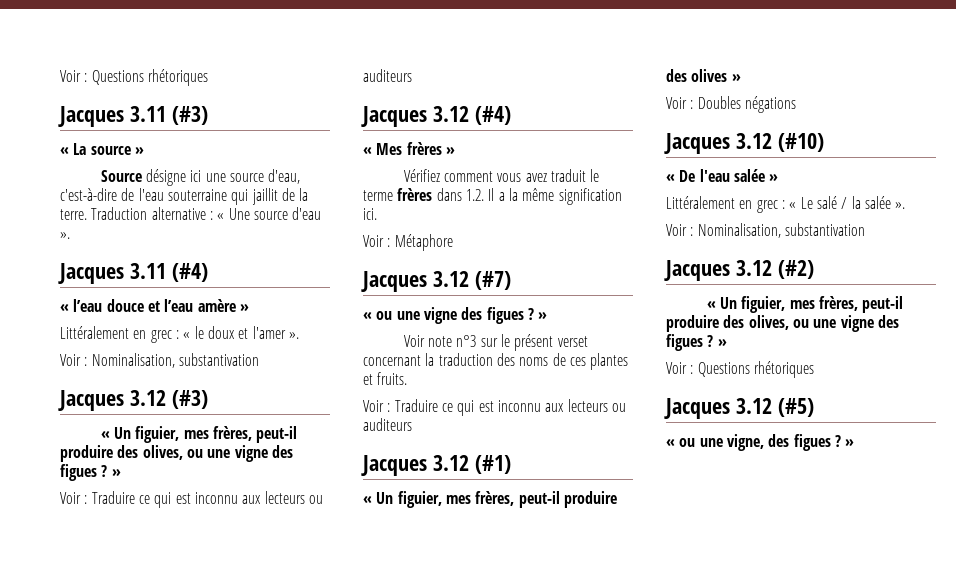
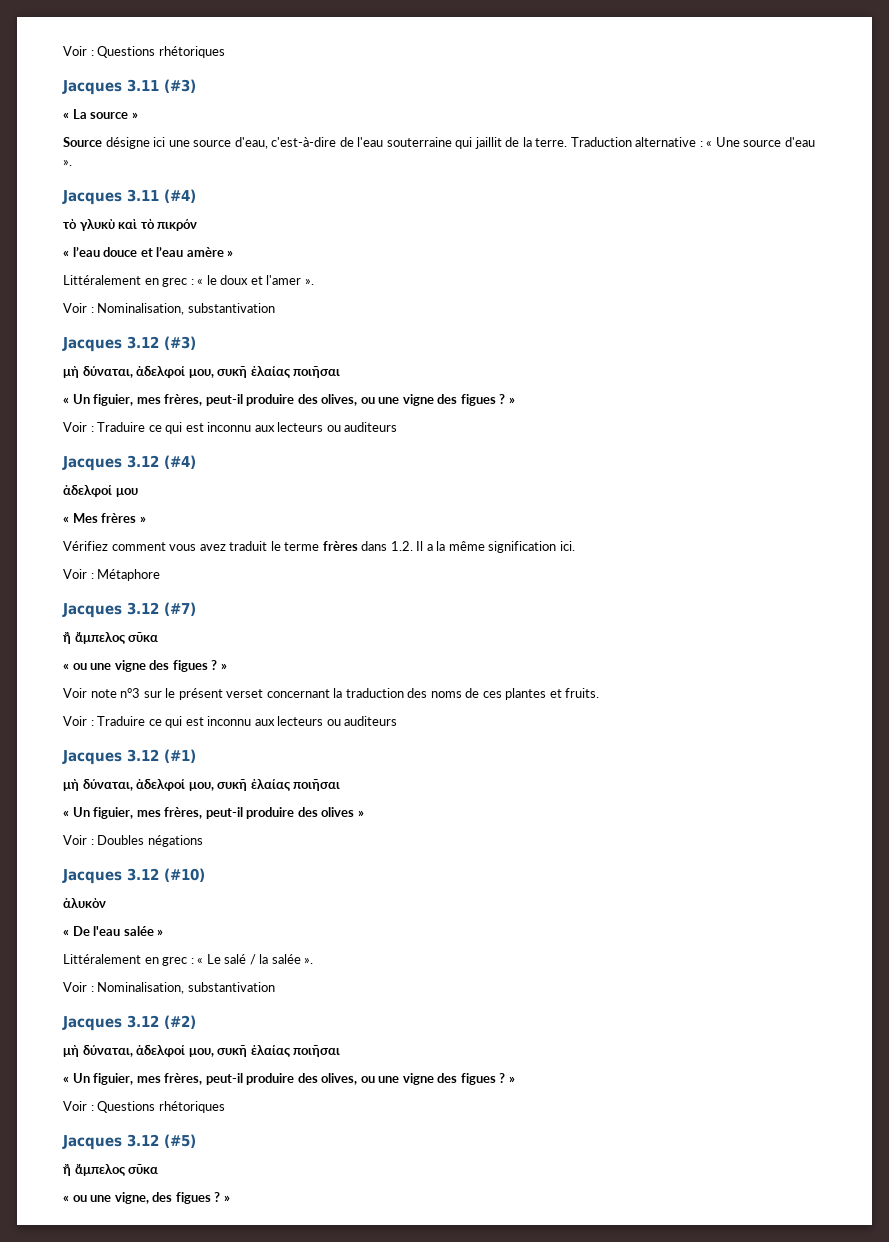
(208, 272) none -> [63,219,198,231] // τὸ γλυκὺ καὶ τὸ πικρόν
(208, 399) none -> [63,366,341,378] // μὴ δύναται, ἀδελφοί μου, συκῆ ἐλαίας ποιῆσαι
(511, 115) none -> [63,485,138,497] // ἀδελφοί μου
(511, 280) none -> [63,632,159,644] // ἢ ἄμπελος σῦκα
(511, 464) none -> [63,779,341,791] // μὴ δύναται, ἀδελφοί μου, συκῆ ἐλαίας ποιῆσαι
(824, 142) none -> [63,898,106,908] // ἁλυκὸν
(814, 269) none -> [63,1045,341,1057] // μὴ δύναται, ἀδελφοί μου, συκῆ ἐλαίας ποιῆσαι
(814, 407) none -> [63,1164,159,1176] // ἢ ἄμπελος σῦκα

